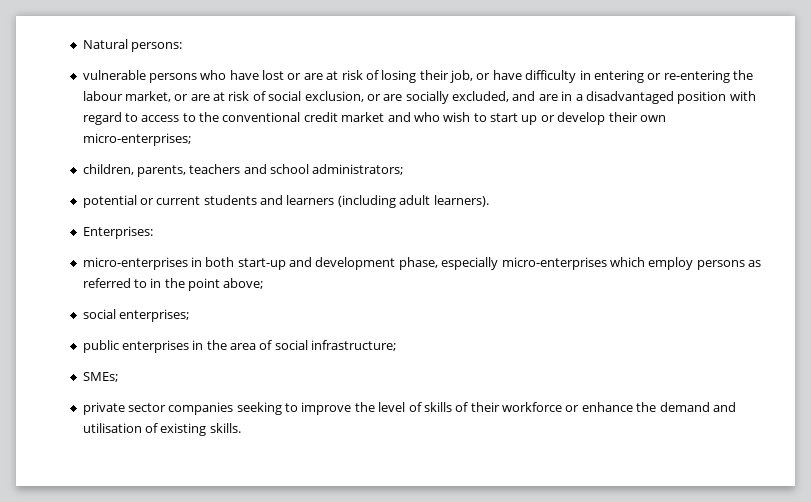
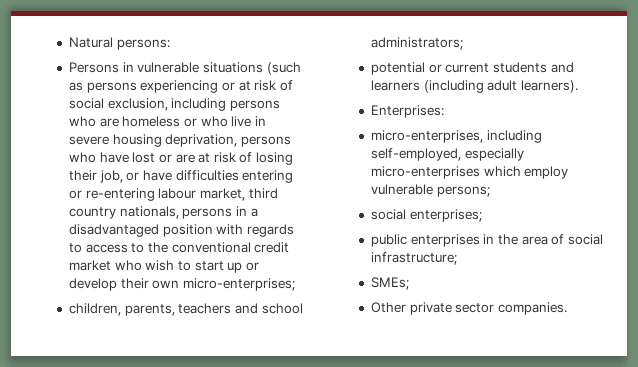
[82,70,146,80] vulnerable -> [68,62,301,75] [68,80,293,93] [68,98,280,111] [68,116,266,127] [68,134,238,147] Persons in vulnerable situations (such as persons experiencing or at risk of social exclusion, including persons who are homeless or who live in severe housing deprivation,
[525,70,591,83] difficulty in -> [175,170,239,181] difficulties
[733,70,754,80] the -> (155, 194) none
[174,91,558,104] or are at risk of social exclusion, or are socially excluded, and are -> [248,188,278,199] [68,206,233,219] third country nationals, persons
[82,112,122,125] regard -> [246,224,294,237] regards
[387,112,411,122] and -> (111, 265) none
[82,257,762,270] [82,278,264,291] micro-enterprises in both start-up and development phase, especially micro-enterprises which employ persons as referred to in the point above; -> [370,130,542,143] [370,148,524,161] [370,166,569,179] [370,184,490,197] micro-enterprises, including self-employed, especially micro-enterprises which employ vulnerable persons;
(118, 377) none -> [370,302,406,313] Other
[168,402,736,415] [82,423,241,436] companies seeking to improve the level of skills of their workforce or enhance the demand and utilisation of existing skills. -> [497,302,567,315] companies.

